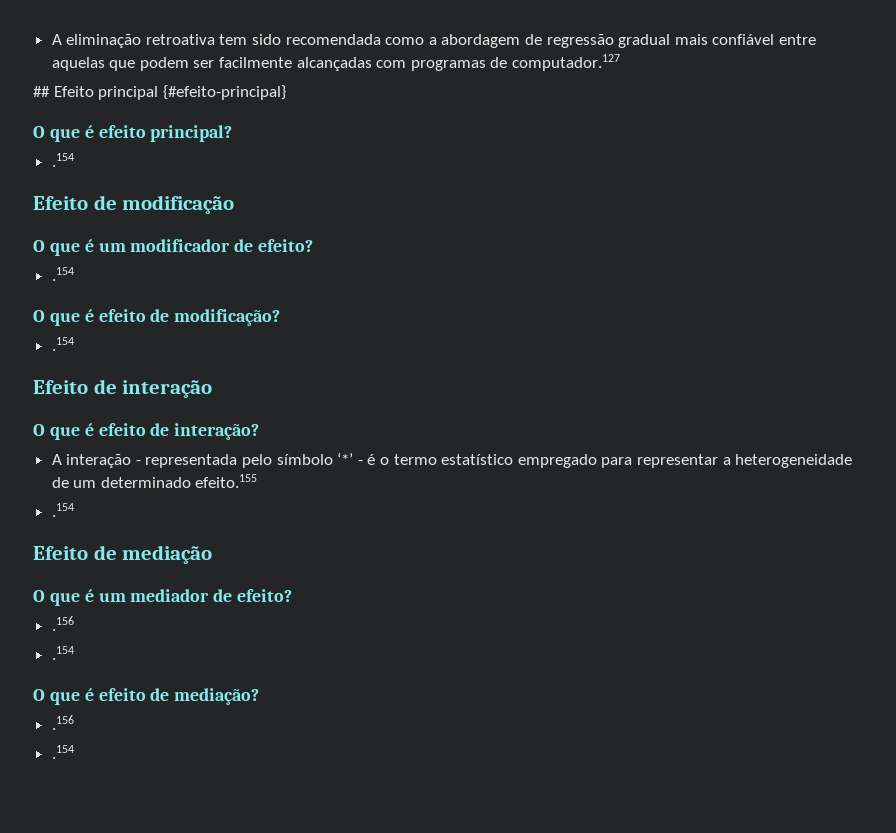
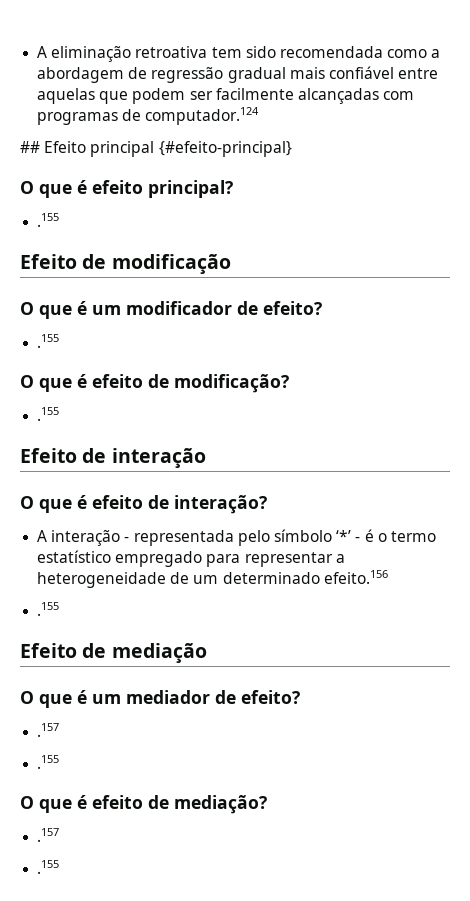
[512,54,621,71] computador.127 -> [145,107,260,125] computador.124
[51,153,74,167] .154 -> [37,213,60,227] .155
[51,267,74,281] .154 -> [37,334,60,348] .155
[51,337,74,351] .154 -> [37,407,60,421] .155
[195,474,258,488] [51,503,74,517] efeito.155 // .154 -> [323,570,388,584] [37,602,60,616] efeito.156 // .155
[51,616,74,631] [51,646,74,660] .156 // .154 -> [37,723,60,737] [37,755,60,769] .157 // .155
[51,715,74,730] [51,745,74,759] .156 // .154 -> [37,828,60,842] [37,860,60,874] .157 // .155

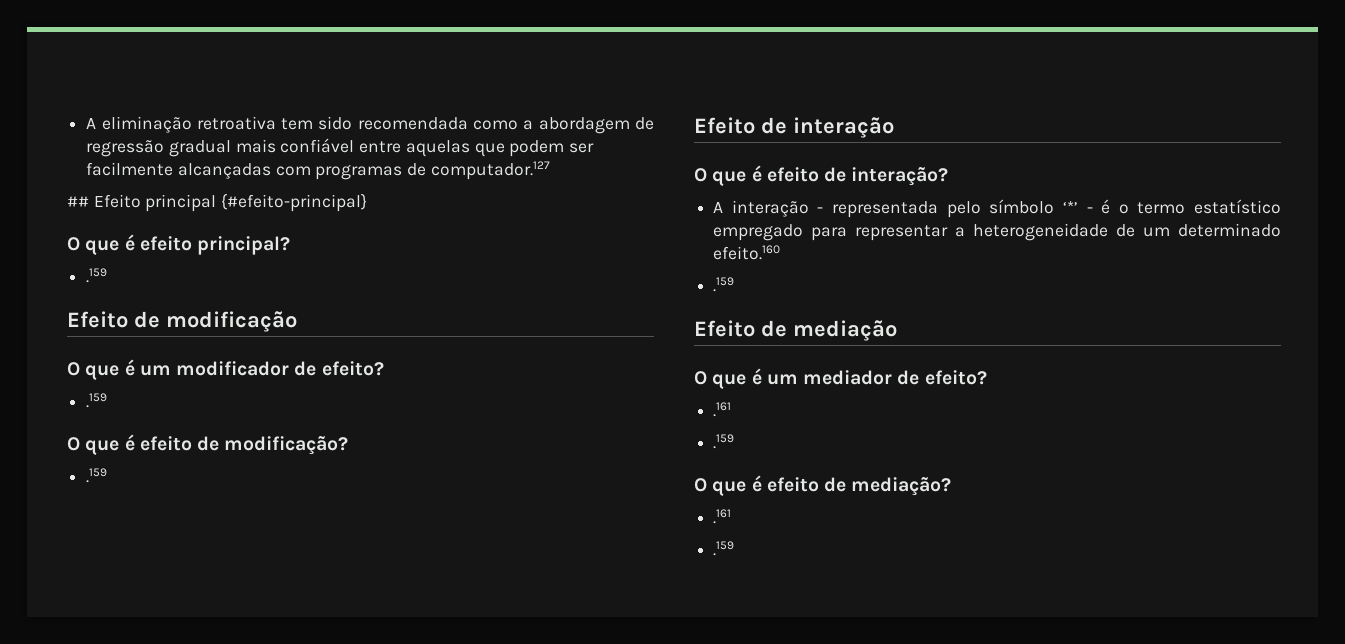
[145,107,260,125] computador.124 -> [430,161,550,180] computador.127
[37,213,60,227] .155 -> [86,268,108,283] .159
[37,334,60,348] .155 -> [86,393,108,408] .159
[37,407,60,421] .155 -> [86,468,108,483] .159
[323,570,388,584] [37,602,60,616] efeito.156 // .155 -> [713,245,781,260] [713,277,735,292] efeito.160 // .159
[37,723,60,737] [37,755,60,769] .157 // .155 -> [713,402,732,417] [713,434,735,449] .161 // .159
[37,828,60,842] [37,860,60,874] .157 // .155 -> [713,509,732,524] [713,541,735,556] .161 // .159

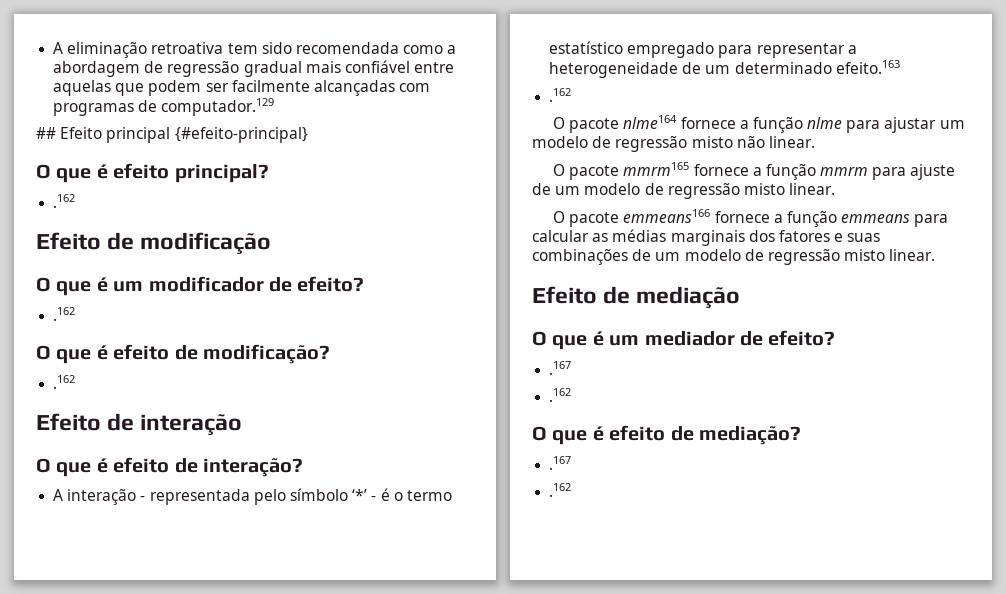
[430,161,550,180] computador.127 -> [161,98,275,116] computador.129
[86,268,108,283] .159 -> [53,194,76,208] .162
[86,393,108,408] .159 -> [53,307,76,321] .162
[86,468,108,483] .159 -> [53,375,76,389] .162
[713,245,781,260] [713,277,735,292] efeito.160 // .159 -> [835,60,900,74] [549,88,572,102] [552,115,965,133] [532,136,815,152] [552,162,956,180] [532,183,836,199] [552,209,949,227] [532,229,881,246] [532,249,936,265] efeito.163 // .162 // O pacote nlme164 fornece a função nlme para ajustar um modelo de regressão misto não linear. // O pacote mmrm165 fornece a função mmrm para ajuste de um modelo de regressão misto linear. // O pacote emmeans166 fornece a função emmeans para calcular as médias marginais dos fatores e suas combinações de um modelo de regressão misto linear.
[713,402,732,417] [713,434,735,449] .161 // .159 -> [549,361,572,375] [549,388,572,402] .167 // .162
[713,509,732,524] [713,541,735,556] .161 // .159 -> [549,456,572,470] [549,483,572,497] .167 // .162

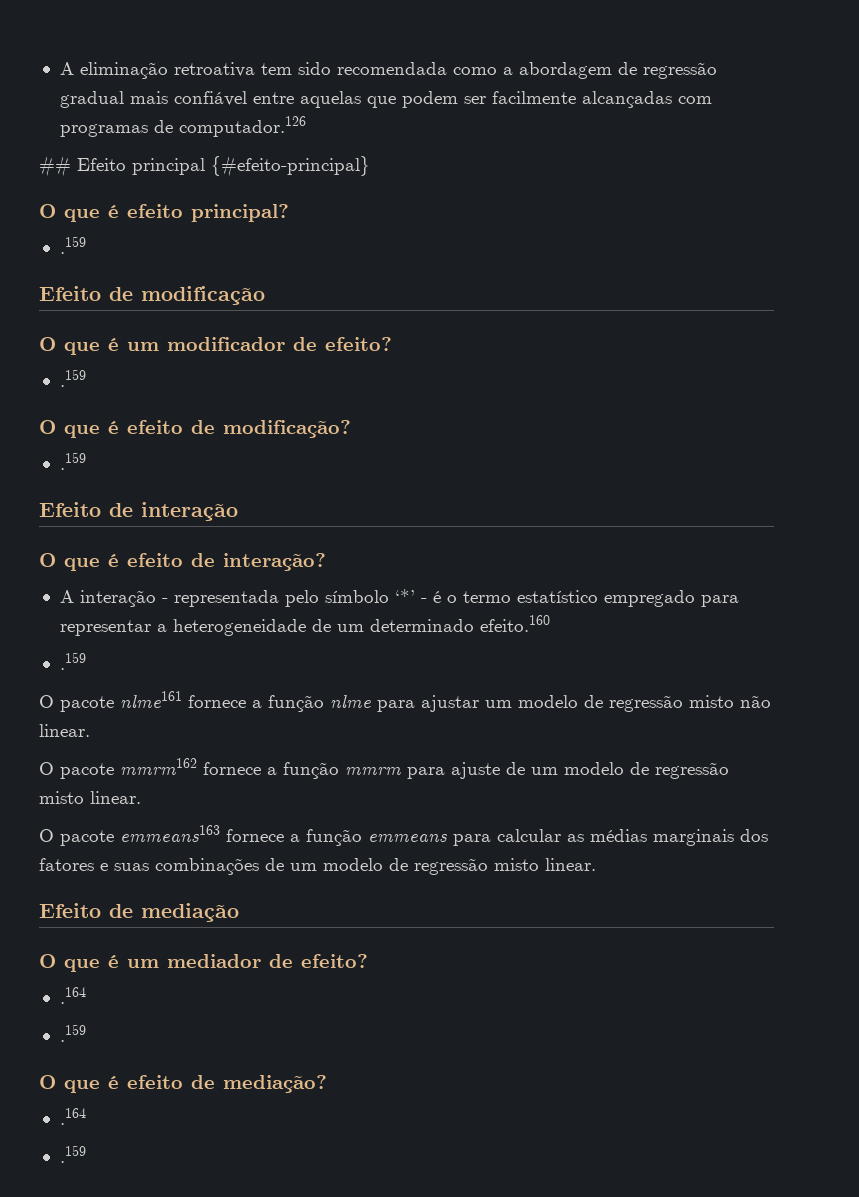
[161,98,275,116] computador.129 -> [178,116,306,137] computador.126
[53,194,76,208] .162 -> [59,236,86,254] .159
[53,307,76,321] .162 -> [59,369,86,387] .159
[53,375,76,389] .162 -> [59,452,86,470] .159
[835,60,900,74] [549,88,572,102] [552,115,678,133] efeito.163 // .162 // O pacote nlme164 -> [479,615,550,632] [59,652,86,670] [39,691,182,712] efeito.160 // .159 // O pacote nlme161
[623,162,690,176] mmrm165 -> [120,758,197,775] mmrm162
[623,209,711,223] emmeans166 -> [120,825,220,842] emmeans163
[549,361,572,375] [549,388,572,402] .167 // .162 -> [59,987,86,1004] [59,1024,86,1042] .164 // .159
[549,456,572,470] [549,483,572,497] .167 // .162 -> [59,1108,86,1125] [59,1145,86,1163] .164 // .159

